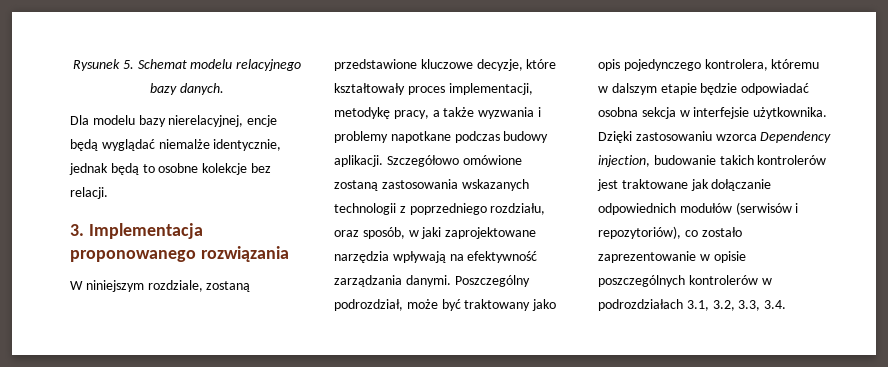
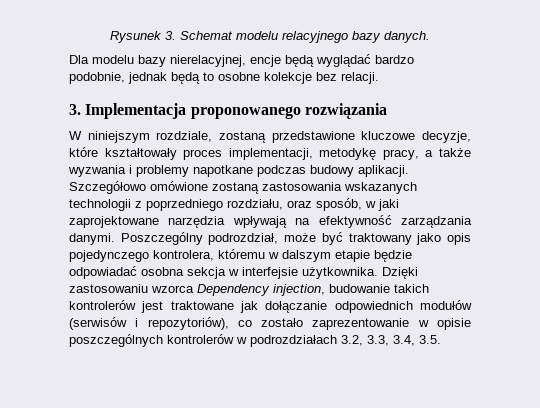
[122,60,134,69] 5. -> [165,31,176,40] 3.
[158,139,282,151] niemalże identycznie, -> [375,55,414,64] [69,72,125,84] bardzo podobnie,
[686,300,709,311] 3.1, -> (337, 341) none
[764,300,787,309] 3.4. -> [393,335,441,346] 3.4, 3.5.

